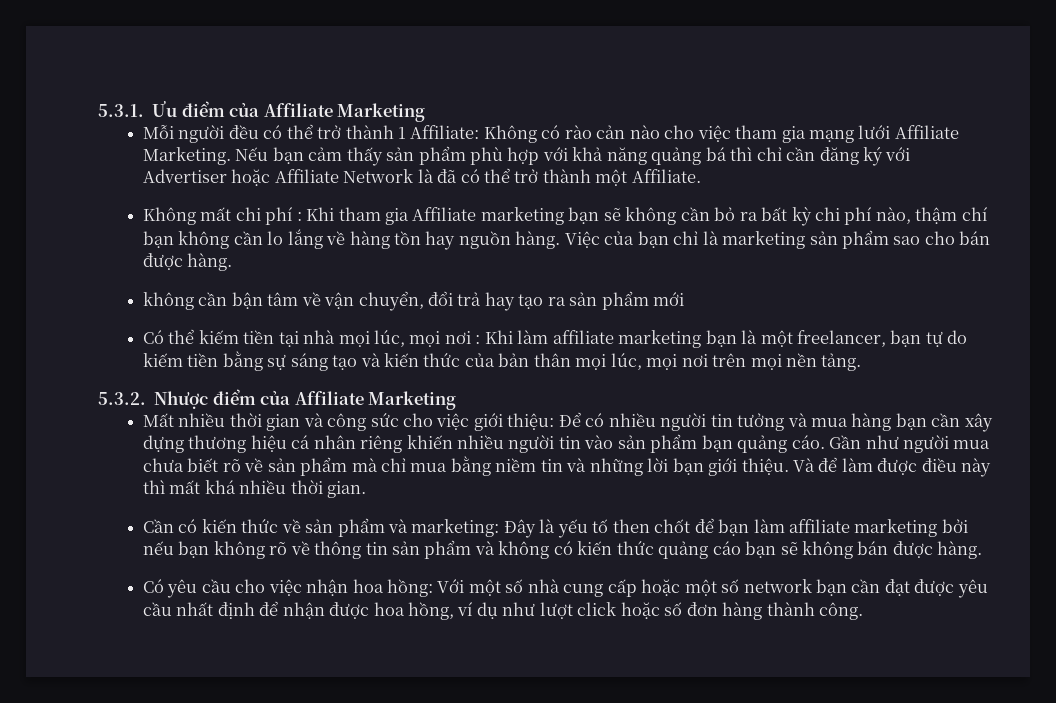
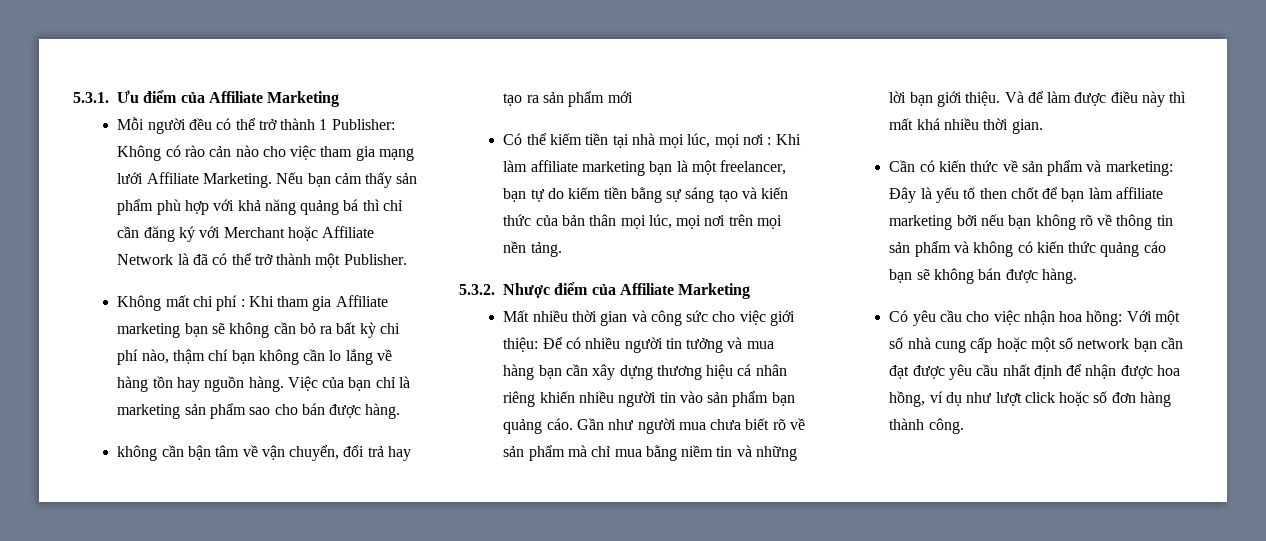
[410,125,480,139] Affiliate: -> [331,119,395,130] Publisher:
[142,169,227,183] Advertiser -> [223,227,285,238] Merchant
[631,169,701,183] Affiliate. -> [343,254,407,265] Publisher.

